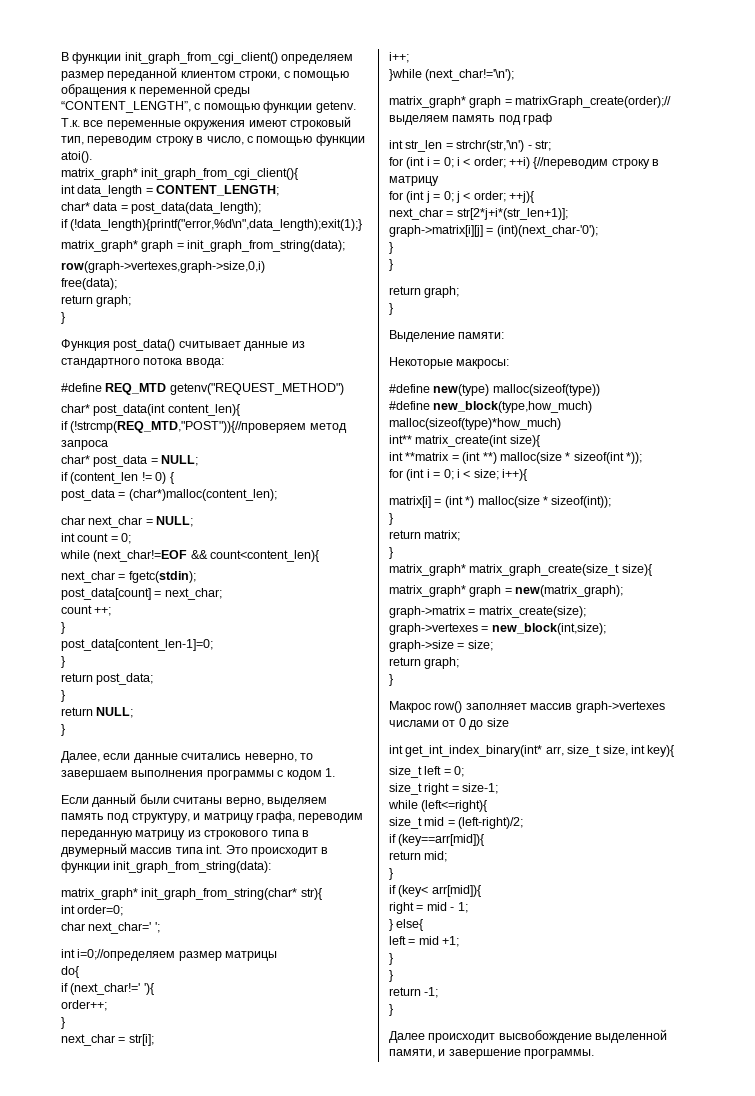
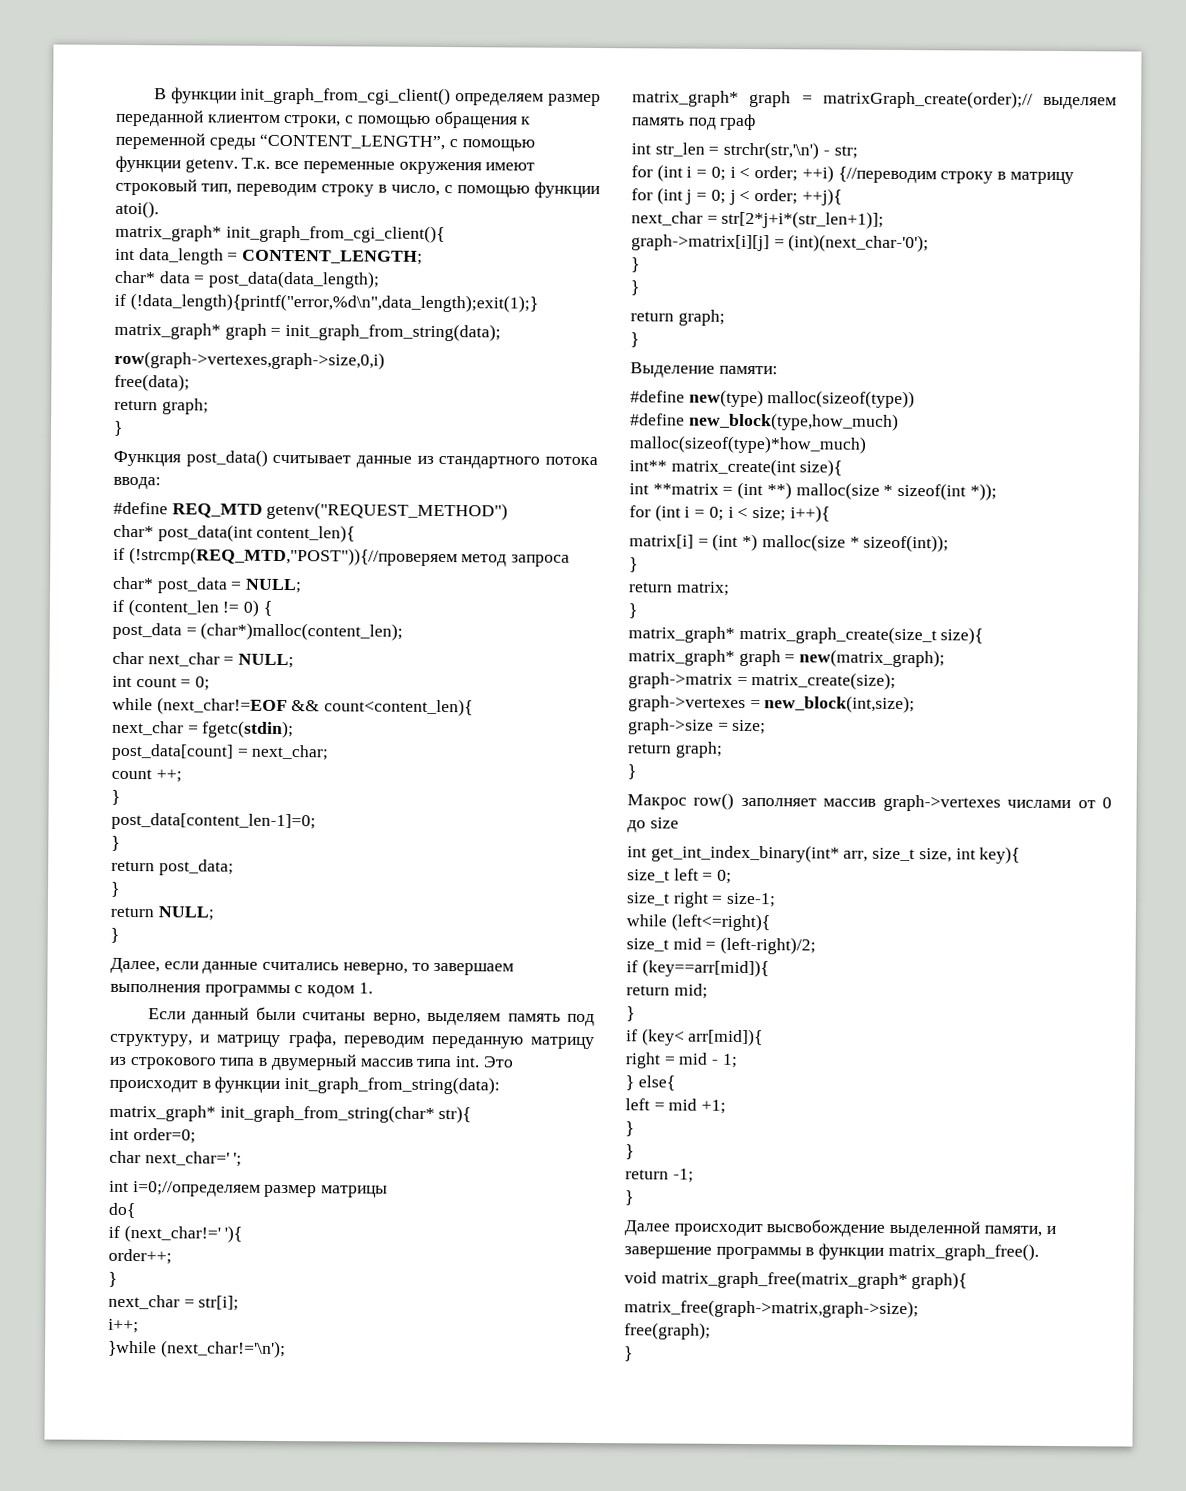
[389,357,510,369] // Некоторые макросы: -> (778, 370) none
[524,1049,595,1059] программы. -> [715,1242,1039,1261] [624,1270,968,1290] [624,1299,919,1319] [624,1322,711,1340] [624,1346,633,1362] программы в функции matrix_graph_free(). // void matrix_graph_free(matrix_graph* graph){ // matrix_free(graph->matrix,graph->size); // free(graph); // }

